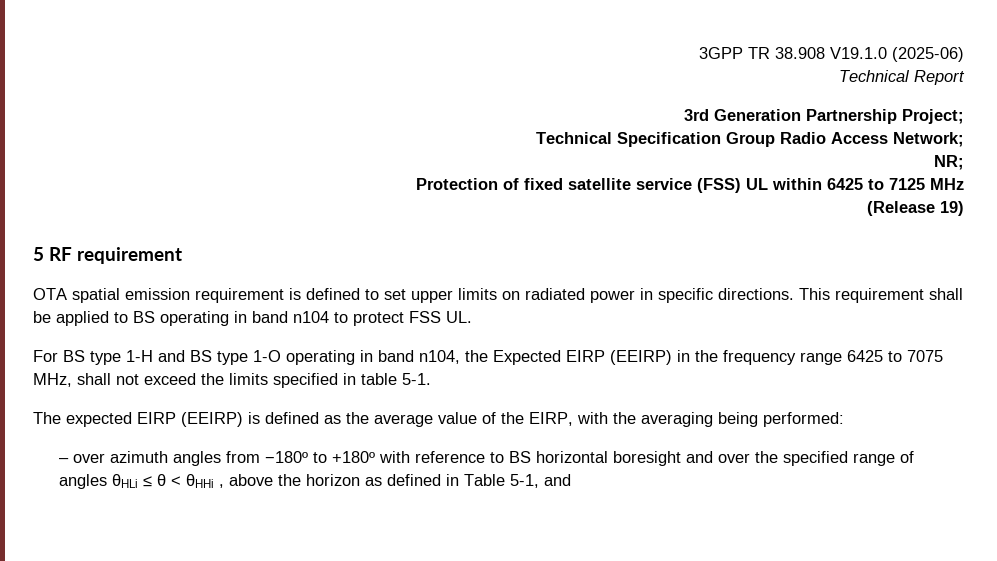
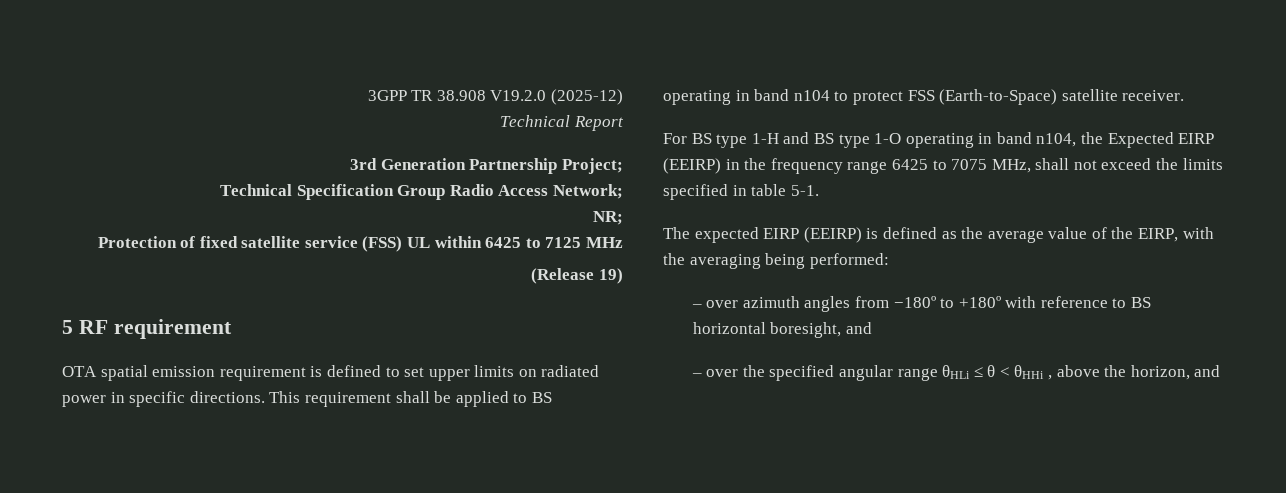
[830,47,964,62] V19.1.0 (2025-06) -> [490,89,623,105] V19.2.0 (2025-12)
[446,311,472,323] UL. -> [939,89,1185,105] (Earth-to-Space) satellite receiver.
[612,451,713,466] boresight and -> [770,322,872,338] [691,373,702,377] boresight, and // ‒
[852,451,914,466] [58,474,107,489] range of angles -> [838,365,938,381] angular range
[305,474,539,488] horizon as defined in Table 5-1, -> [1130,365,1190,380] horizon,

